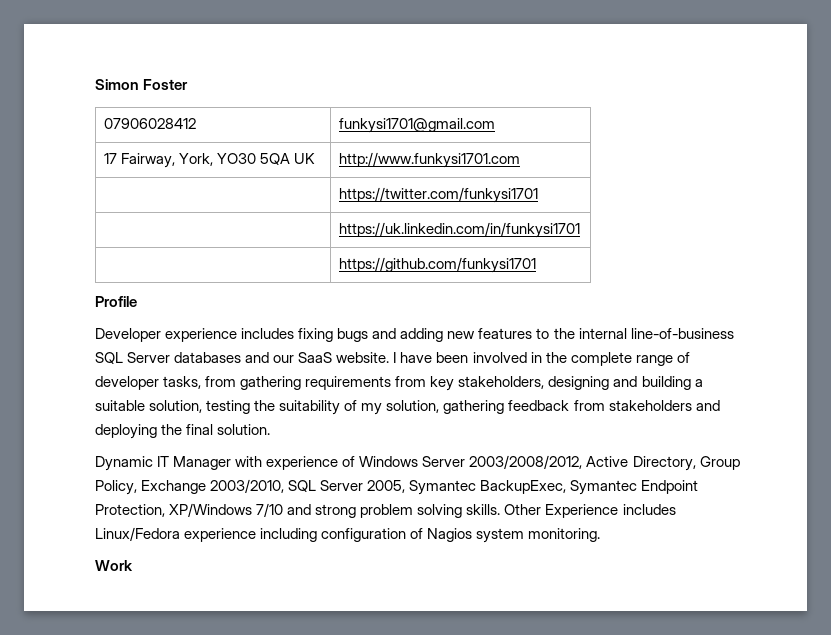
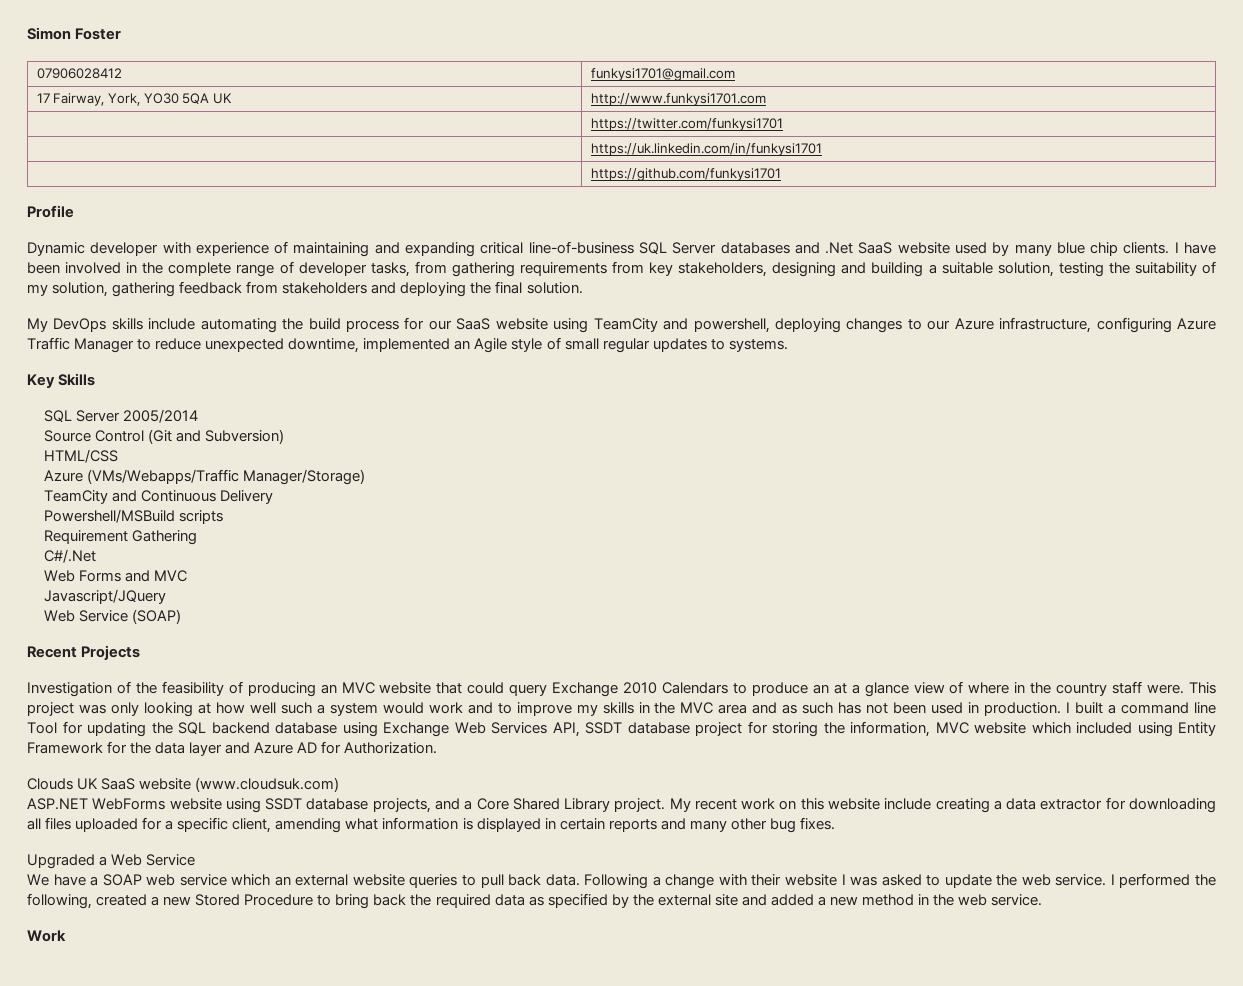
[95,328,627,342] Developer experience includes fixing bugs and adding new features to the internal -> [27,241,524,257] Dynamic developer with experience of maintaining and expanding critical
[273,352,390,363] our SaaS website. -> [825,242,1170,256] .Net SaaS website used by many blue chip clients.
[95,455,740,471] [95,479,699,495] [95,503,676,518] [95,527,601,543] Dynamic IT Manager with experience of Windows Server 2003/2008/2012, Active Directory, Group Policy, Exchange 2003/2010, SQL Server 2005, Symantec BackupExec, Symantec Endpoint Protection, XP/Windows 7/10 and strong problem solving skills. Other Experience includes Linux/Fedora experience including configuration of Nagios system monitoring. -> [27,317,1216,333] [27,337,788,353] [27,373,96,388] [44,409,199,423] [44,429,285,444] [44,449,119,463] [44,469,366,485] [44,490,274,504] [44,509,224,524] [44,530,198,545] [44,549,97,563] [44,570,188,582] [44,589,167,604] [44,609,182,624] [27,645,141,660] [27,681,1216,697] [27,702,1217,717] [27,721,1216,737] [27,741,438,756] [27,777,340,792] [27,797,1216,813] [27,817,835,833] [27,854,196,869] [27,873,1216,889] [27,893,1043,909] My DevOps skills include automating the build process for our SaaS website using TeamCity and powershell, deploying changes to our Azure infrastructure, configuring Azure Traffic Manager to reduce unexpected downtime, implemented an Agile style of small regular updates to systems. // Key Skills // SQL Server 2005/2014 // Source Control (Git and Subversion) // HTML/CSS // Azure (VMs/Webapps/Traffic Manager/Storage) // TeamCity and Continuous Delivery // Powershell/MSBuild scripts // Requirement Gathering // C#/.Net // Web Forms and MVC // Javascript/JQuery // Web Service (SOAP) // Recent Projects // Investigation of the feasibility of producing an MVC website that could query Exchange 2010 Calendars to produce an at a glance view of where in the country staff were. This project was only looking at how well such a system would work and to improve my skills in the MVC area and as such has not been used in production. I built a command line Tool for updating the SQL backend database using Exchange Web Services API, SSDT database project for storing the information, MVC website which included using Entity Framework for the data layer and Azure AD for Authorization. // Clouds UK SaaS website (www.cloudsuk.com) // ASP.NET WebForms website using SSDT database projects, and a Core Shared Library project. My recent work on this website include creating a data extractor for downloading all files uploaded for a specific client, amending what information is displayed in certain reports and many other bug fixes. // Upgraded a Web Service // We have a SOAP web service which an external website queries to pull back data. Following a change with their website I was asked to update the web service. I performed the following, created a new Stored Procedure to bring back the required data as specified by the external site and added a new method in the web service.

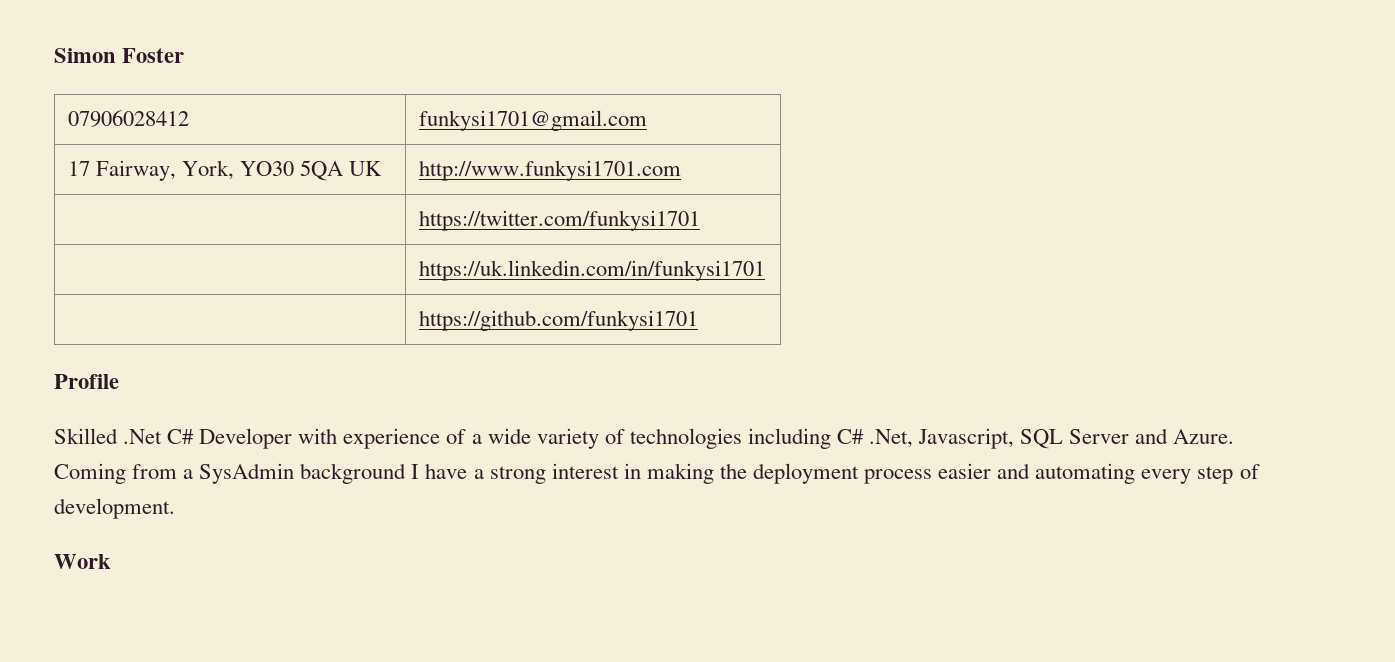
[27,241,1216,257] [27,261,1216,277] [27,281,583,297] [27,317,1216,333] [27,337,788,353] [27,373,96,388] [44,409,199,423] [44,429,285,444] [44,449,119,463] [44,469,366,485] [44,490,274,504] [44,509,224,524] [44,530,198,545] [44,549,97,563] [44,570,188,582] [44,589,167,604] [44,609,182,624] [27,645,141,660] [27,681,1216,697] [27,702,1217,717] [27,721,1216,737] [27,741,438,756] [27,777,340,792] [27,797,1216,813] [27,817,835,833] [27,854,196,869] [27,873,1216,889] [27,893,1043,909] Dynamic developer with experience of maintaining and expanding critical line-of-business SQL Server databases and .Net SaaS website used by many blue chip clients. I have been involved in the complete range of developer tasks, from gathering requirements from key stakeholders, designing and building a suitable solution, testing the suitability of my solution, gathering feedback from stakeholders and deploying the final solution. // My DevOps skills include automating the build process for our SaaS website using TeamCity and powershell, deploying changes to our Azure infrastructure, configuring Azure Traffic Manager to reduce unexpected downtime, implemented an Agile style of small regular updates to systems. // Key Skills // SQL Server 2005/2014 // Source Control (Git and Subversion) // HTML/CSS // Azure (VMs/Webapps/Traffic Manager/Storage) // TeamCity and Continuous Delivery // Powershell/MSBuild scripts // Requirement Gathering // C#/.Net // Web Forms and MVC // Javascript/JQuery // Web Service (SOAP) // Recent Projects // Investigation of the feasibility of producing an MVC website that could query Exchange 2010 Calendars to produce an at a glance view of where in the country staff were. This project was only looking at how well such a system would work and to improve my skills in the MVC area and as such has not been used in production. I built a command line Tool for updating the SQL backend database using Exchange Web Services API, SSDT database project for storing the information, MVC website which included using Entity Framework for the data layer and Azure AD for Authorization. // Clouds UK SaaS website (www.cloudsuk.com) // ASP.NET WebForms website using SSDT database projects, and a Core Shared Library project. My recent work on this website include creating a data extractor for downloading all files uploaded for a specific client, amending what information is displayed in certain reports and many other bug fixes. // Upgraded a Web Service // We have a SOAP web service which an external website queries to pull back data. Following a change with their website I was asked to update the web service. I performed the following, created a new Stored Procedure to bring back the required data as specified by the external site and added a new method in the web service. -> [54,428,1235,449] [54,463,1260,484] [54,498,175,519] Skilled .Net C# Developer with experience of a wide variety of technologies including C# .Net, Javascript, SQL Server and Azure. Coming from a SysAdmin background I have a strong interest in making the deployment process easier and automating every step of development.

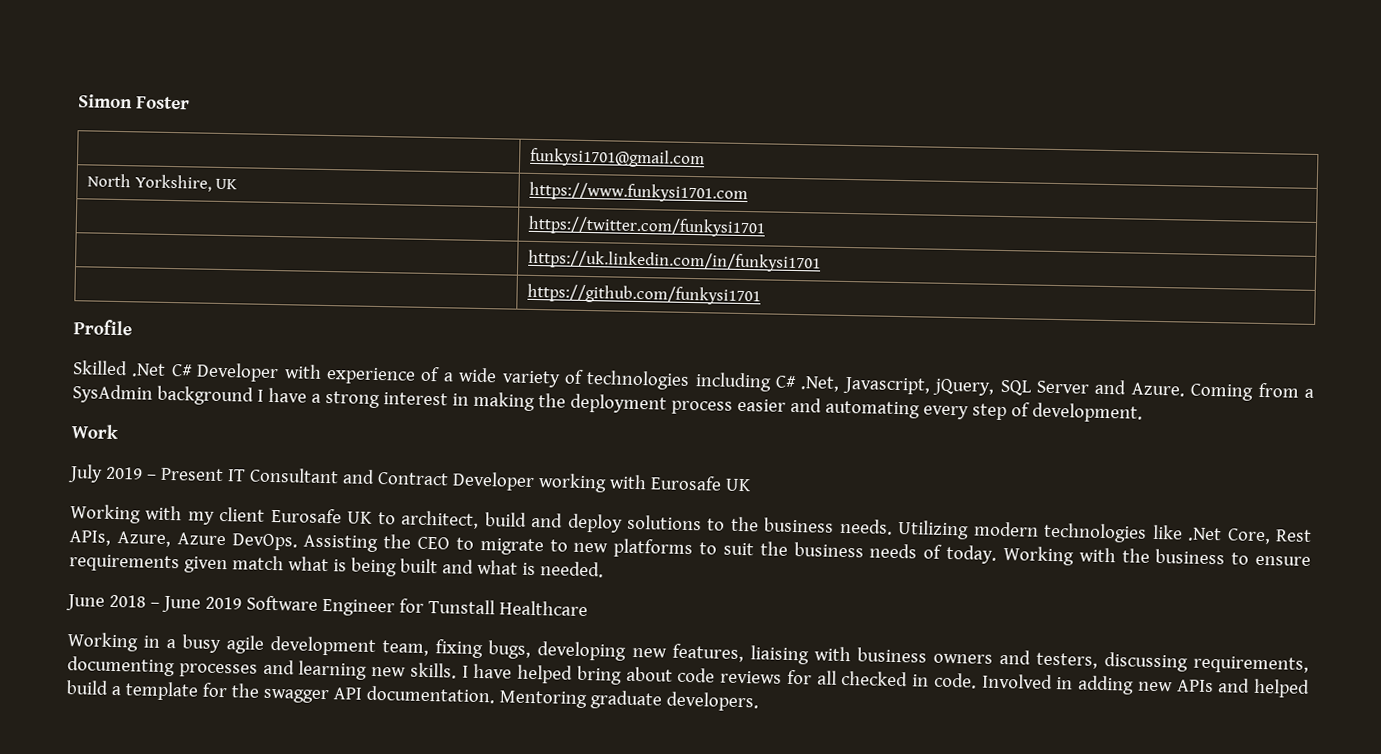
[67,110,189,127] 07906028412 -> (190, 103) none
[67,160,344,181] 17 Fairway, York, YO30 5QA -> [87,173,212,192] North Yorkshire,
[418,160,681,181] http://www.funkysi1701.com -> [529,181,749,204] https://www.funkysi1701.com
(1015, 438) none -> [932,378,996,396] jQuery,
(111, 561) none -> [68,464,752,493] [70,504,1313,545] [69,530,1311,566] [69,554,604,578] [66,594,588,617] [67,632,1310,674] [67,656,1310,698] [66,680,759,712] // July 2019 – Present IT Consultant and Contract Developer working with Eurosafe UK // Working with my client Eurosafe UK to architect, build and deploy solutions to the business needs. Utilizing modern technologies like .Net Core, Rest APIs, Azure, Azure DevOps. Assisting the CEO to migrate to new platforms to suit the business needs of today. Working with the business to ensure requirements given match what is being built and what is needed. // June 2018 – June 2019 Software Engineer for Tunstall Healthcare // Working in a busy agile development team, fixing bugs, developing new features, liaising with business owners and testers, discussing requirements, documenting processes and learning new skills. I have helped bring about code reviews for all checked in code. Involved in adding new APIs and helped build a template for the swagger API documentation. Mentoring graduate developers.

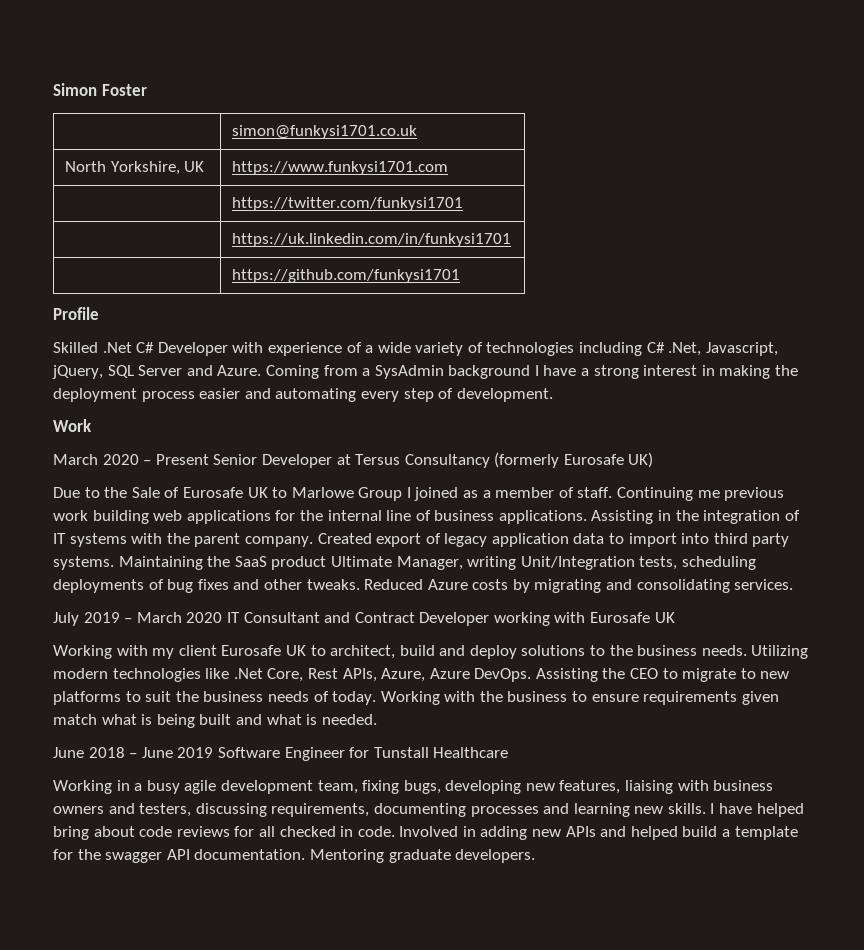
[530,147,706,169] funkysi1701@gmail.com -> [232,125,418,139] simon@funkysi1701.co.uk
(118, 432) none -> [53,452,654,468] [53,487,785,501] [53,510,800,524] [53,533,790,547] [53,556,756,570] [53,579,794,593] // March 2020 – Present Senior Developer at Tersus Consultancy (formerly Eurosafe UK) // Due to the Sale of Eurosafe UK to Marlowe Group I joined as a member of staff. Continuing me previous work building web applications for the internal line of business applications. Assisting in the integration of IT systems with the parent company. Created export of legacy application data to import into third party systems. Maintaining the SaaS product Ultimate Manager, writing Unit/Integration tests, scheduling deployments of bug fixes and other tweaks. Reduced Azure costs by migrating and consolidating services.
[159,467,224,482] Present -> [136,612,223,623] March 2020

